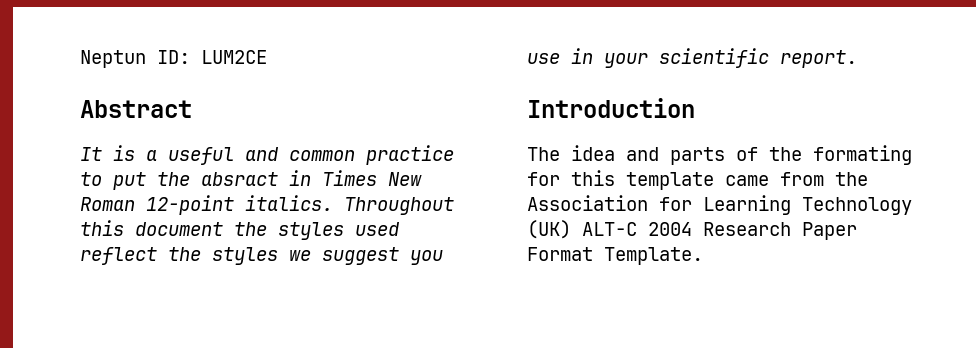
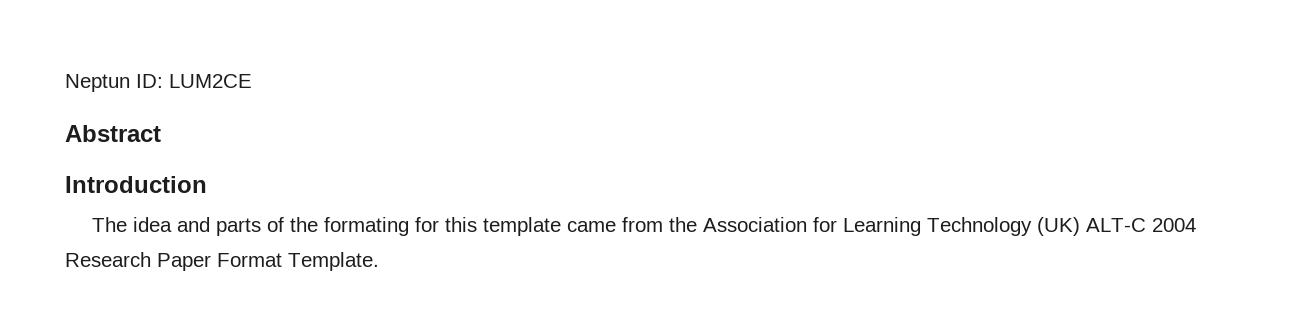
[80,145,454,165] [80,170,422,190] [80,195,454,215] [80,220,400,240] [80,247,443,265] [527,48,857,68] // It is a useful and common practice to put the absract in Times New Roman 12-point italics. Throughout this document the styles used reflect the styles we suggest you use in your scientific report. -> (161, 133) none

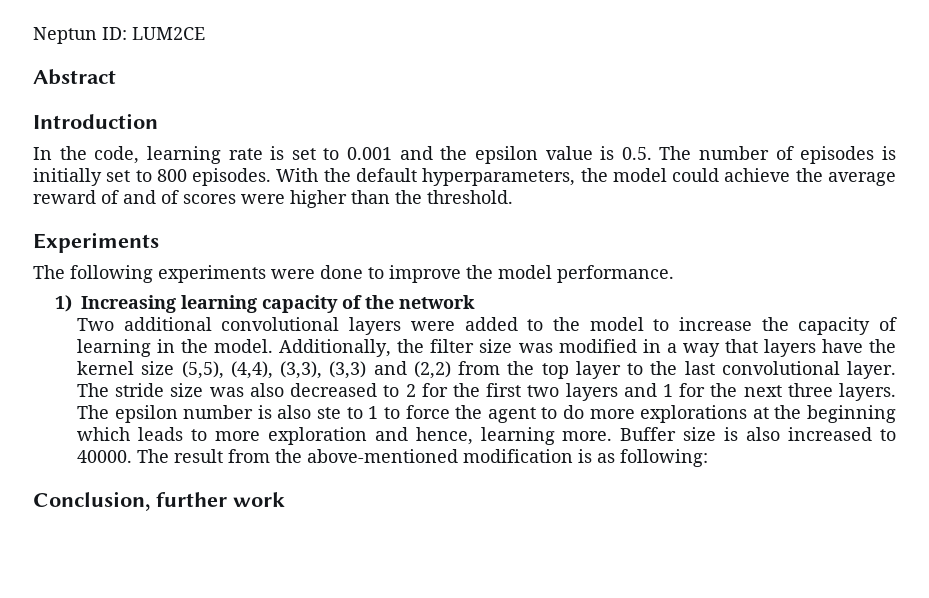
[91,217,1196,236] [65,252,379,271] The idea and parts of the formating for this template came from the Association for Learning Technology (UK) ALT-C 2004 Research Paper Format Template. -> [33,146,897,164] [33,168,897,186] [33,190,513,208] [33,232,159,253] [33,265,674,283] [55,295,476,313] [77,317,898,335] [77,339,896,357] [77,361,896,379] [77,383,897,401] [77,405,897,423] [77,427,896,445] [77,449,709,467] [33,491,285,511] In the code, learning rate is set to 0.001 and the epsilon value is 0.5. The number of episodes is initially set to 800 episodes. With the default hyperparameters, the model could achieve the average reward of and of scores were higher than the threshold. // Experiments // The following experiments were done to improve the model performance. // 1) Increasing learning capacity of the network // Two additional convolutional layers were added to the model to increase the capacity of learning in the model. Additionally, the filter size was modified in a way that layers have the kernel size (5,5), (4,4), (3,3), (3,3) and (2,2) from the top layer to the last convolutional layer. The stride size was also decreased to 2 for the first two layers and 1 for the next three layers. The epsilon number is also ste to 1 to force the agent to do more explorations at the beginning which leads to more exploration and hence, learning more. Buffer size is also increased to 40000. The result from the above-mentioned modification is as following: // Conclusion, further work

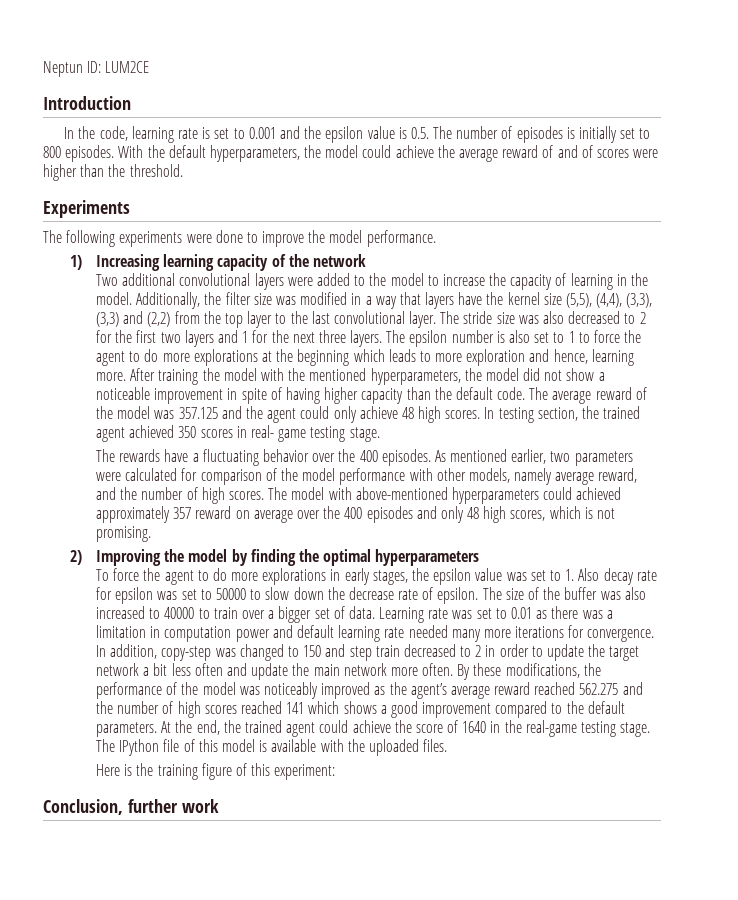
[33,69,116,85] // Abstract -> (150, 67) none
[317,407,342,419] ste -> [534,332,550,343] set
[620,427,896,441] [77,449,709,467] Buffer size is also increased to 40000. The result from the above-mentioned modification is as following: -> [130,368,605,385] [96,387,647,404] [96,406,641,423] [96,425,380,442] [96,449,633,466] [96,468,638,485] [96,487,622,504] [96,506,615,523] [96,526,152,542] [69,549,480,566] [96,568,657,585] [96,587,646,604] [96,606,613,623] [96,625,655,642] [96,644,640,661] [96,663,601,680] [96,682,643,699] [96,701,625,718] [96,720,651,737] [96,739,448,756] [96,763,336,780] After training the model with the mentioned hyperparameters, the model did not show a noticeable improvement in spite of having higher capacity than the default code. The average reward of the model was 357.125 and the agent could only achieve 48 high scores. In testing section, the trained agent achieved 350 scores in real- game testing stage. // The rewards have a fluctuating behavior over the 400 episodes. As mentioned earlier, two parameters were calculated for comparison of the model performance with other models, namely average reward, and the number of high scores. The model with above-mentioned hyperparameters could achieved approximately 357 reward on average over the 400 episodes and only 48 high scores, which is not promising. // 2) Improving the model by finding the optimal hyperparameters // To force the agent to do more explorations in early stages, the epsilon value was set to 1. Also decay rate for epsilon was set to 50000 to slow down the decrease rate of epsilon. The size of the buffer was also increased to 40000 to train over a bigger set of data. Learning rate was set to 0.01 as there was a limitation in computation power and default learning rate needed many more iterations for convergence. In addition, copy-step was changed to 150 and step train decreased to 2 in order to update the target network a bit less often and update the main network more often. By these modifications, the performance of the model was noticeably improved as the agent’s average reward reached 562.275 and the number of high scores reached 141 which shows a good improvement compared to the default parameters. At the end, the trained agent could achieve the score of 1640 in the real-game testing stage. The IPython file of this model is available with the uploaded files. // Here is the training figure of this experiment:

